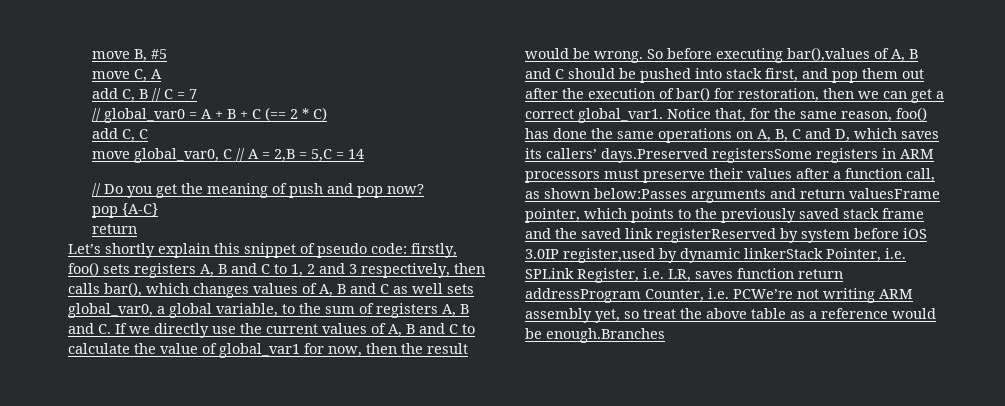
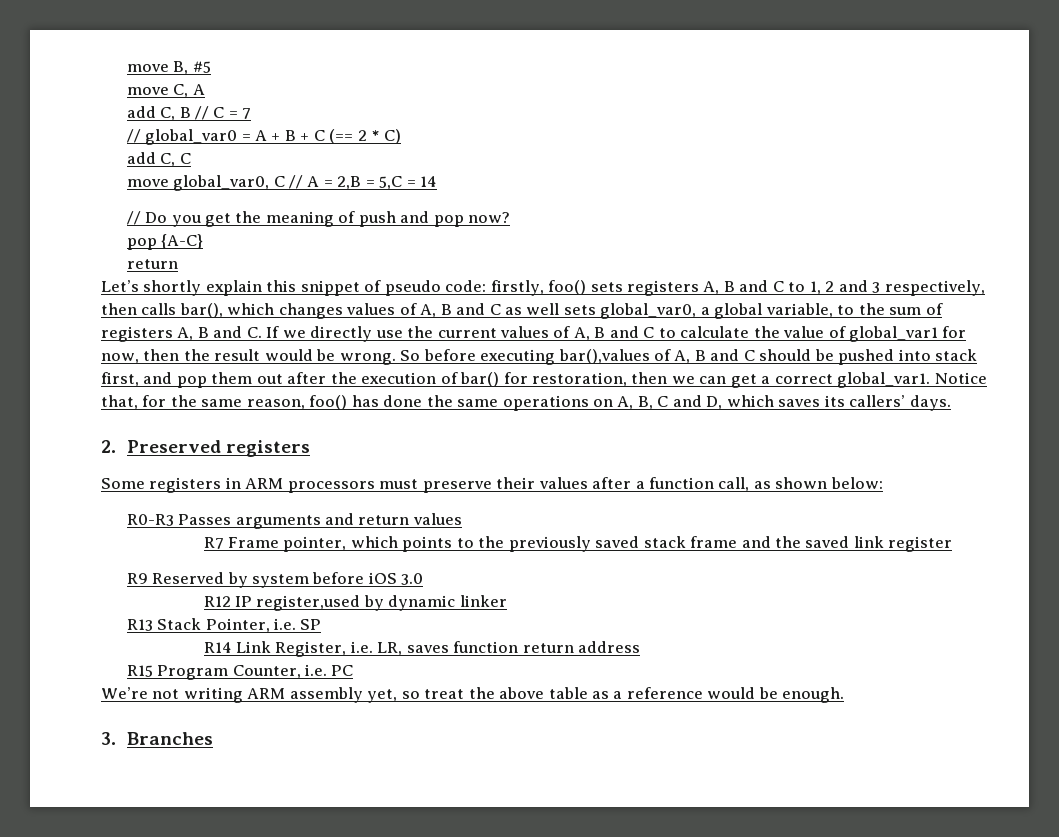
[601,148,812,163] days.Preserved registersSome -> [909,395,951,411] [101,440,310,457] [101,478,145,489] days. // 2. Preserved registers // Some
[594,188,940,203] below:Passes arguments and return valuesFrame -> [830,477,883,489] [126,513,462,529] [203,537,279,549] below: // R0-R3 Passes arguments and return values // R7 Frame
[656,228,776,243] registerReserved -> [888,536,953,552] [126,572,225,584] register // R9 Reserved
[525,248,906,263] [525,268,574,279] 3.0IP register,used by dynamic linkerStack Pointer, i.e. SPLink -> [401,573,424,585] [203,595,507,611] [126,618,322,633] [203,641,271,653] 3.0 // R12 IP register,used by dynamic linker // R13 Stack Pointer, i.e. SP // R14 Link
[525,288,793,303] addressProgram Counter, i.e. PCWe’re -> [578,641,641,653] [126,664,354,680] [101,687,148,699] address // R15 Program Counter, i.e. PC // We’re
[546,328,665,343] enough.Branches -> [782,687,845,703] [101,732,213,745] enough. // 3. Branches

